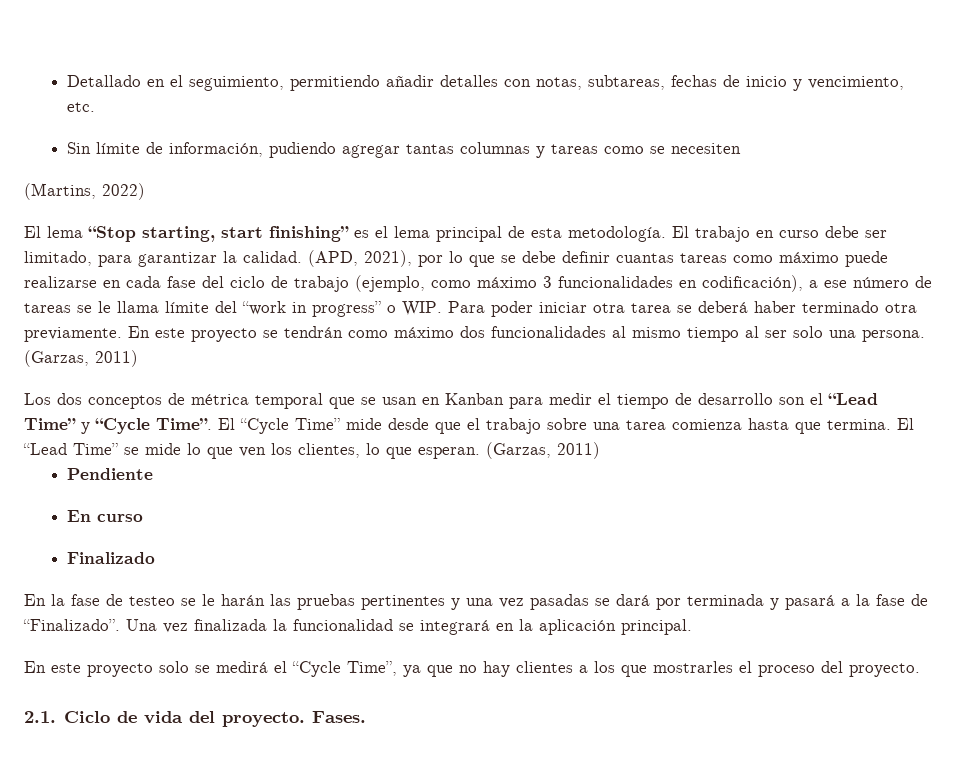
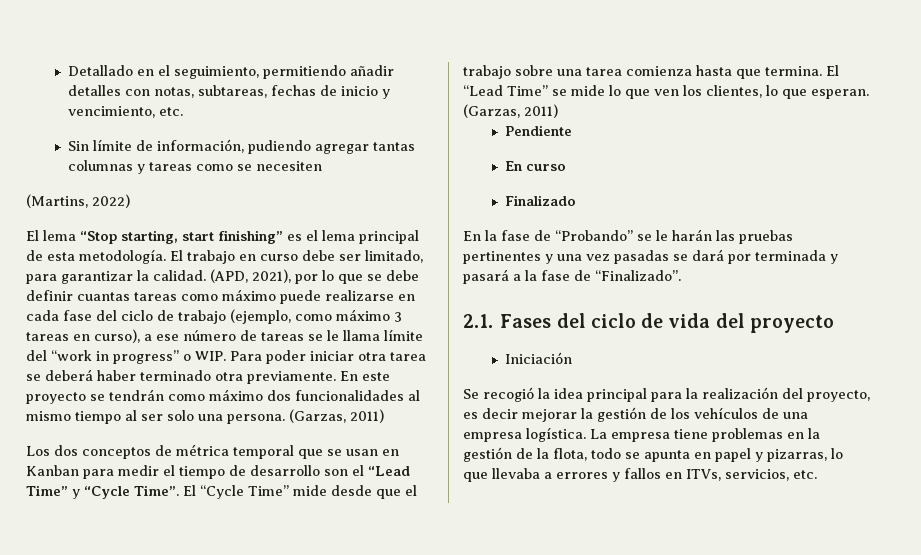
[558,275,803,292] funcionalidades en codificación), -> [26,329,140,343] tareas en curso),
[129,596,175,606] testeo -> [555,230,633,241] “Probando”
[126,619,692,635] [24,661,920,677] [24,711,367,727] Una vez finalizada la funcionalidad se integrará en la aplicación principal. // En este proyecto solo se medirá el “Cycle Time”, ya que no hay clientes a los que mostrarles el proceso del proyecto. // 2.1. Ciclo de vida del proyecto. Fases. -> [463,313,834,333] [504,352,572,364] [463,387,870,402] [463,407,808,422] [463,427,820,442] [463,447,843,462] [463,468,817,482] // 2.1. Fases del ciclo de vida del proyecto // Iniciación // Se recogió la idea principal para la realización del proyecto, es decir mejorar la gestión de los vehículos de una empresa logística. La empresa tiene problemas en la gestión de la flota, todo se apunta en papel y pizarras, lo que llevaba a errores y fallos en ITVs, servicios, etc.

